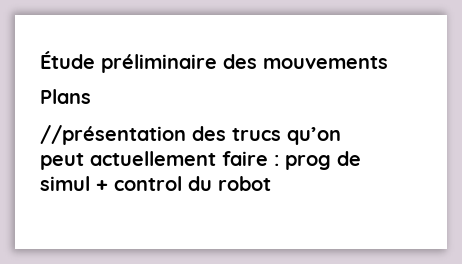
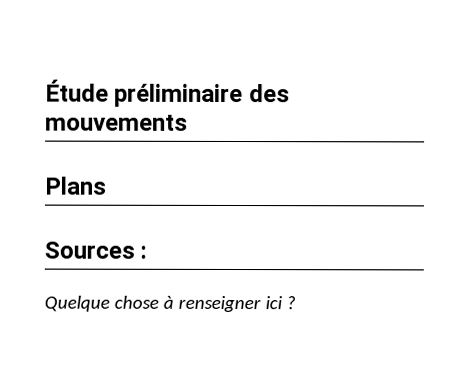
[40,125,341,145] [40,151,361,170] [40,176,271,191] //présentation des trucs qu’on peut actuellement faire : prog de simul + control du robot -> [44,241,148,259] [44,295,296,313] Sources : // Quelque chose à renseigner ici ?

